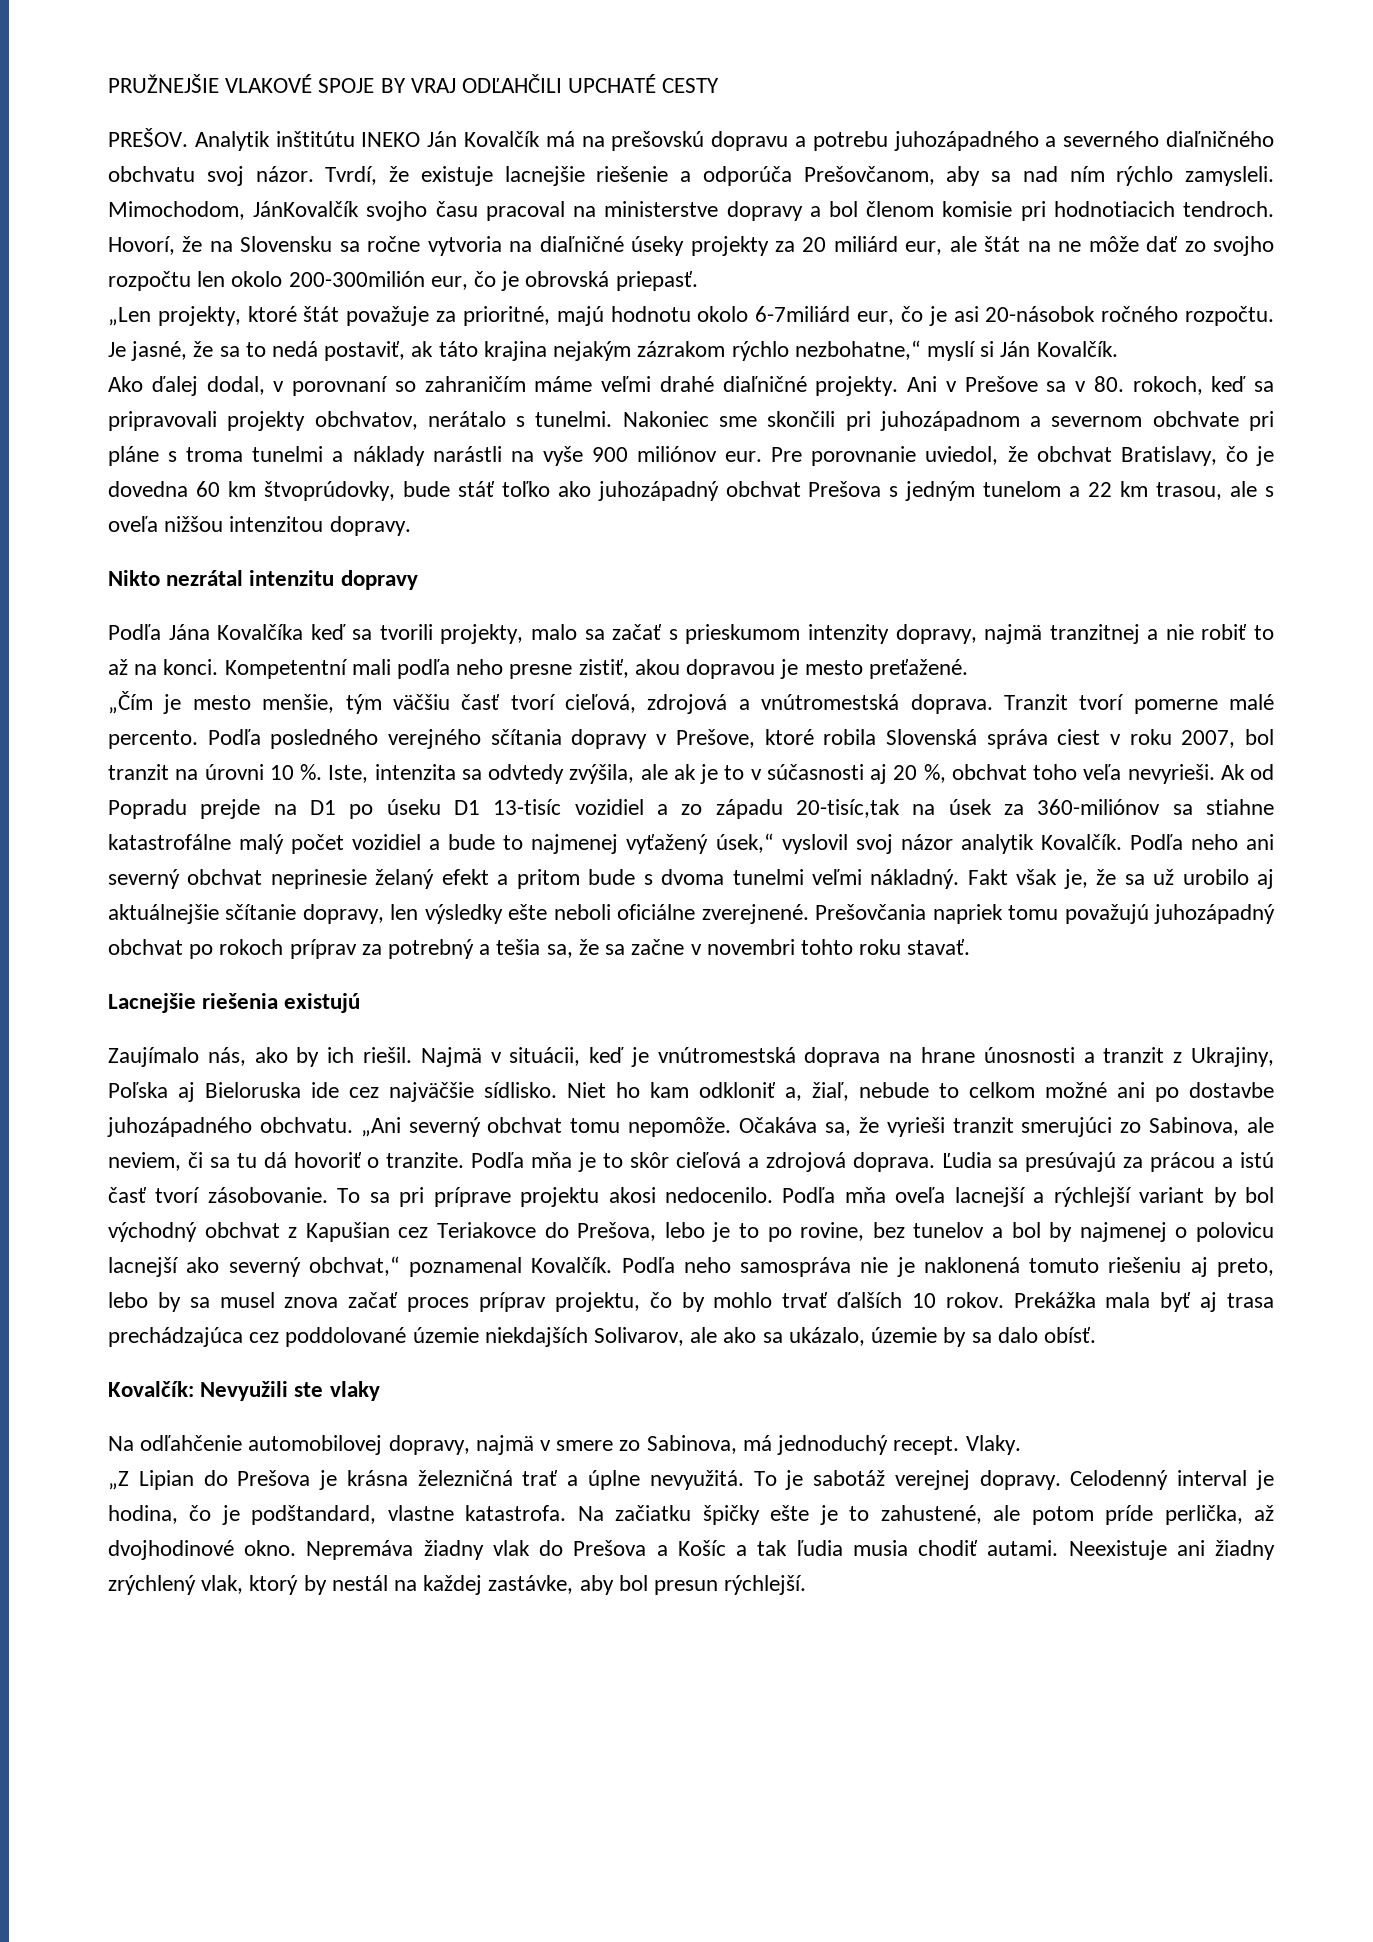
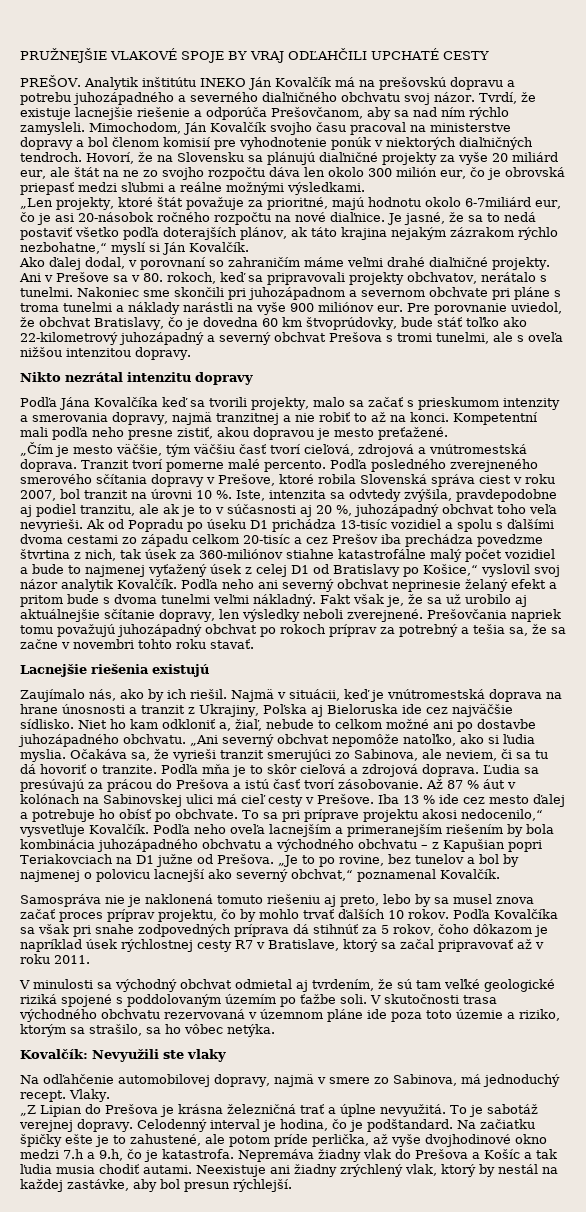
[253,201,360,217] JánKovalčík -> [183,122,266,135] Ján Kovalčík
[942,201,1175,221] komisie pri hodnotiacich -> [163,137,533,150] komisií pre vyhodnotenie ponúk v niektorých diaľničných
[367,236,685,256] ročne vytvoria na diaľničné úseky -> [267,152,378,165] plánujú diaľničné
(795, 246) none -> [458,152,488,165] vyše
[1088,236,1179,252] môže dať -> (139, 173) none
(191, 281) none -> [268,167,300,177] dáva
[288,271,425,287] 200-300milión -> [367,167,437,177] 300 milión
[615,271,698,291] priepasť. -> [20,182,365,195] priepasť medzi sľubmi a reálne možnými výsledkami.
[1185,306,1275,326] rozpočtu. -> [214,212,385,225] rozpočtu na nové diaľnice.
[324,341,406,361] postaviť, -> [20,227,287,240] postaviť všetko podľa doterajších plánov,
[597,481,1223,501] juhozápadný obchvat Prešova s jedným tunelom a 22 km trasou, -> [20,332,489,345] 22-kilometrový juhozápadný a severný obchvat Prešova s tromi tunelmi,
(889, 634) none -> [20,413,108,422] a smerovania
[262,694,335,713] menšie, -> [116,444,162,456] väčšie,
[388,729,482,749] verejného -> [450,459,538,472] [20,474,92,484] zverejneného smerového
(635, 774) none -> [456,489,557,502] [20,504,135,517] pravdepodobne aj podiel tranzitu,
(946, 773) none -> [354,504,439,517] juhozápadný
[200,799,336,819] prejde na D1 -> (183, 525) none
(480, 807) none -> [272,519,336,532] prichádza
[681,799,936,819] zo západu 20-tisíc,tak na -> [457,519,554,532] [20,534,543,547] [20,549,141,561] spolu s ďalšími dvoma cestami zo západu celkom 20-tisíc a cez Prešov iba prechádza povedzme štvrtina z nich, tak
[1172,804,1193,815] sa -> (283, 554) none
[715,833,774,853] úsek,“ -> [210,564,478,577] úsek z celej D1 od Bratislavy po Košice,“
[508,904,696,920] ešte neboli oficiálne -> [302,609,343,619] neboli
[570,1117,732,1137] tomu nepomôže. -> [332,734,535,747] [20,749,66,762] nepomôže natoľko, ako si ľudia myslia.
(1216, 1162) none -> [156,779,229,789] do Prešova
(328, 1195) none -> [426,779,516,789] [20,794,565,807] [20,809,238,822] Až 87 % áut v kolónach na Sabinovskej ulici má cieľ cesty v Prešove. Iba 13 % ide cez mesto ďalej a potrebuje ho obísť po obchvate.
[665,1187,1274,1207] [108,1222,731,1242] nedocenilo. Podľa mňa oveľa lacnejší a rýchlejší variant by bol východný obchvat z Kapušian cez Teriakovce do Prešova, lebo je -> [461,809,543,821] [19,824,554,837] [20,839,542,852] [20,854,298,867] nedocenilo,“ vysvetľuje Kovalčík. Podľa neho oveľa lacnejším a primeranejším riešením by bola kombinácia juhozápadného obchvatu a východného obchvatu – z Kapušian popri Teriakovciach na D1 južne od Prešova. „Je
[621,1257,852,1277] Podľa neho samospráva -> [20,894,101,907] // Samospráva
[1013,1292,1274,1312] [108,1327,1096,1347] Prekážka mala byť aj trasa prechádzajúca cez poddolované územie niekdajších Solivarov, ale ako sa ukázalo, územie by sa dalo obísť. -> [452,909,558,919] [20,924,548,937] [20,939,544,952] [20,954,90,964] [19,979,555,992] [20,994,497,1007] [19,1009,560,1022] [20,1024,275,1037] Podľa Kovalčíka sa však pri snahe zodpovedných príprava dá stihnúť za 5 rokov, čoho dôkazom je napríklad úsek rýchlostnej cesty R7 v Bratislave, ktorý sa začal pripravovať až v roku 2011. // V minulosti sa východný obchvat odmietal aj tvrdením, že sú tam veľké geologické riziká spojené s poddolovaným územím po ťažbe soli. V skutočnosti trasa východného obchvatu rezervovaná v územnom pláne ide poza toto územie a riziko, ktorým sa strašilo, sa ho vôbec netýka.
[251,1505,567,1525] podštandard, vlastne katastrofa. -> [366,1119,453,1132] podštandard.
[108,1540,297,1560] dvojhodinové okno. -> [391,1134,547,1147] [20,1149,234,1162] vyše dvojhodinové okno medzi 7.h a 9.h, čo je katastrofa.

